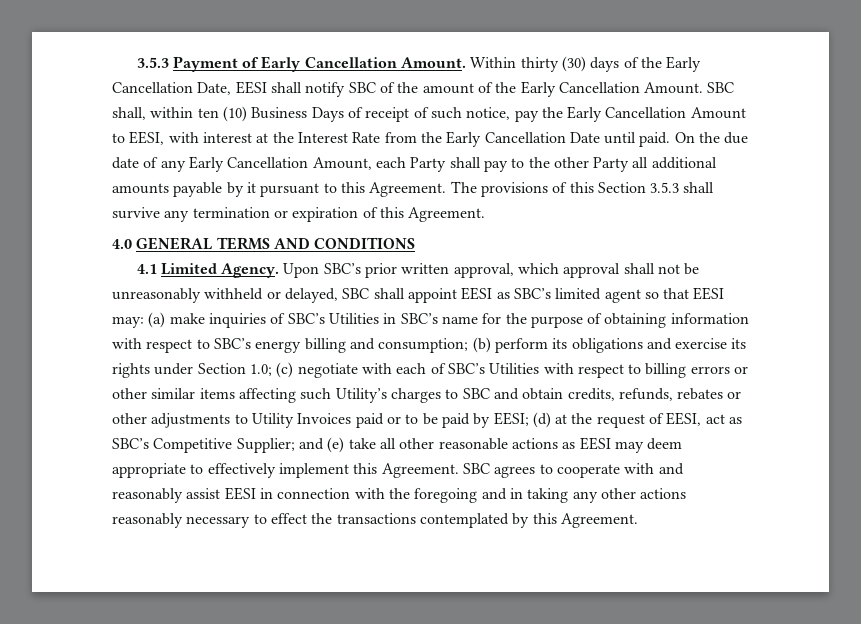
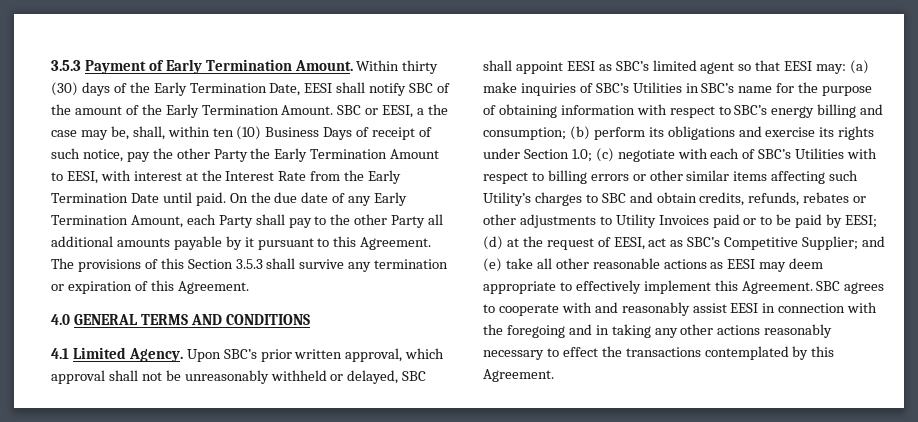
[304,57,397,68] Cancellation -> [205,59,292,71] Termination
[112,82,193,93] Cancellation -> [189,83,267,93] Termination
[558,82,640,93] Cancellation -> [201,105,279,115] Termination
(735, 87) none -> [365,104,449,118] [51,126,129,140] or EESI, a the case may be,
[567,106,687,122] Early Cancellation -> [176,148,388,162] other Party the Early Termination
[484,132,566,143] Cancellation -> [51,193,128,203] Termination
[227,157,309,168] Cancellation -> [51,215,128,225] Termination

